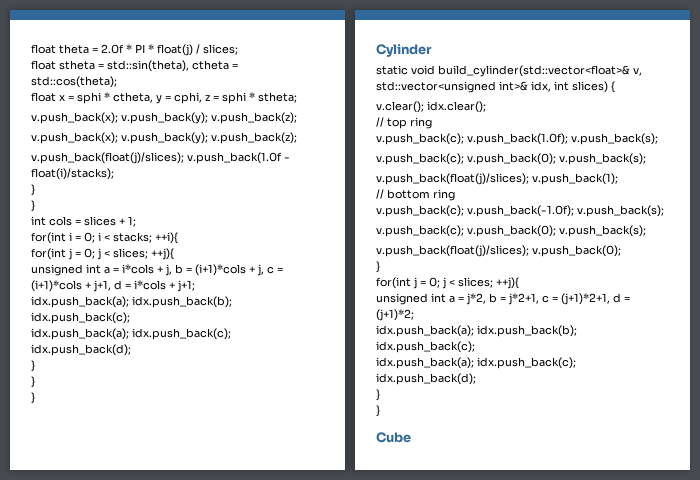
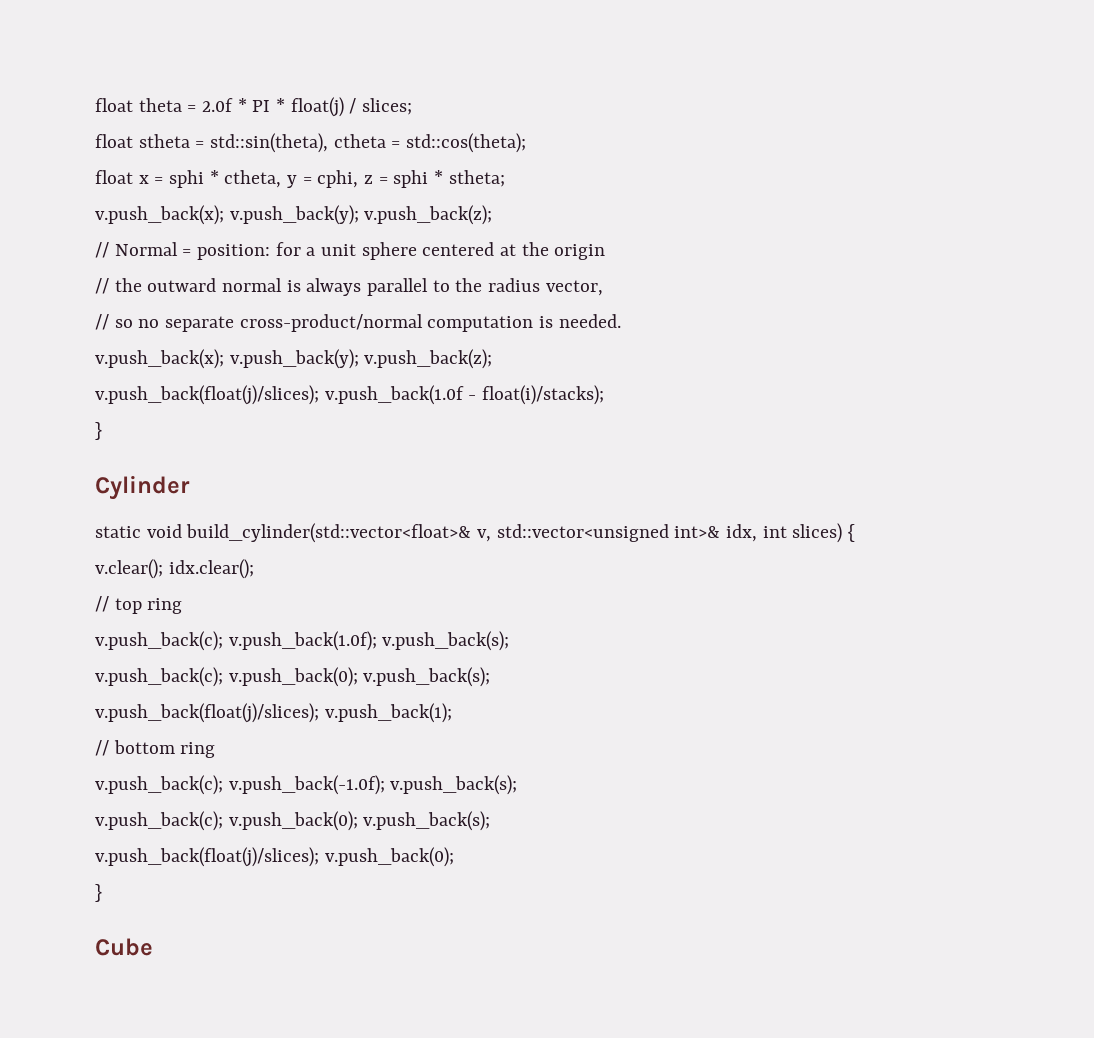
(297, 118) none -> [95,242,606,260] [95,278,603,296] [95,314,621,332] // // Normal = position: for a unit sphere centered at the origin // // the outward normal is always parallel to the radius vector, // // so no separate cross-product/normal computation is needed.
[31,200,35,212] [31,216,136,227] [31,232,178,244] [31,248,174,260] [31,264,283,276] [31,280,195,292] [31,296,232,308] [31,312,130,324] [31,328,231,340] [31,344,131,356] [31,360,35,372] [31,376,35,388] [31,392,35,404] // } // int cols = slices + 1; // for(int i = 0; i < stacks; ++i){ // for(int j = 0; j < slices; ++j){ // unsigned int a = i*cols + j, b = (i+1)*cols + j, c = (i+1)*cols + j+1, d = i*cols + j+1; // idx.push_back(a); idx.push_back(b); idx.push_back(c); // idx.push_back(a); idx.push_back(c); idx.push_back(d); // } // } // } -> (102, 431) none
[376,277,519,289] [376,293,630,305] [376,309,414,321] [376,325,577,337] [376,341,475,353] [376,357,576,369] [376,373,476,385] [376,389,380,401] [376,405,380,417] // for(int j = 0; j < slices; ++j){ // unsigned int a = j*2, b = j*2+1, c = (j+1)*2+1, d = (j+1)*2; // idx.push_back(a); idx.push_back(b); idx.push_back(c); // idx.push_back(a); idx.push_back(c); idx.push_back(d); // } // } -> (102, 893) none

